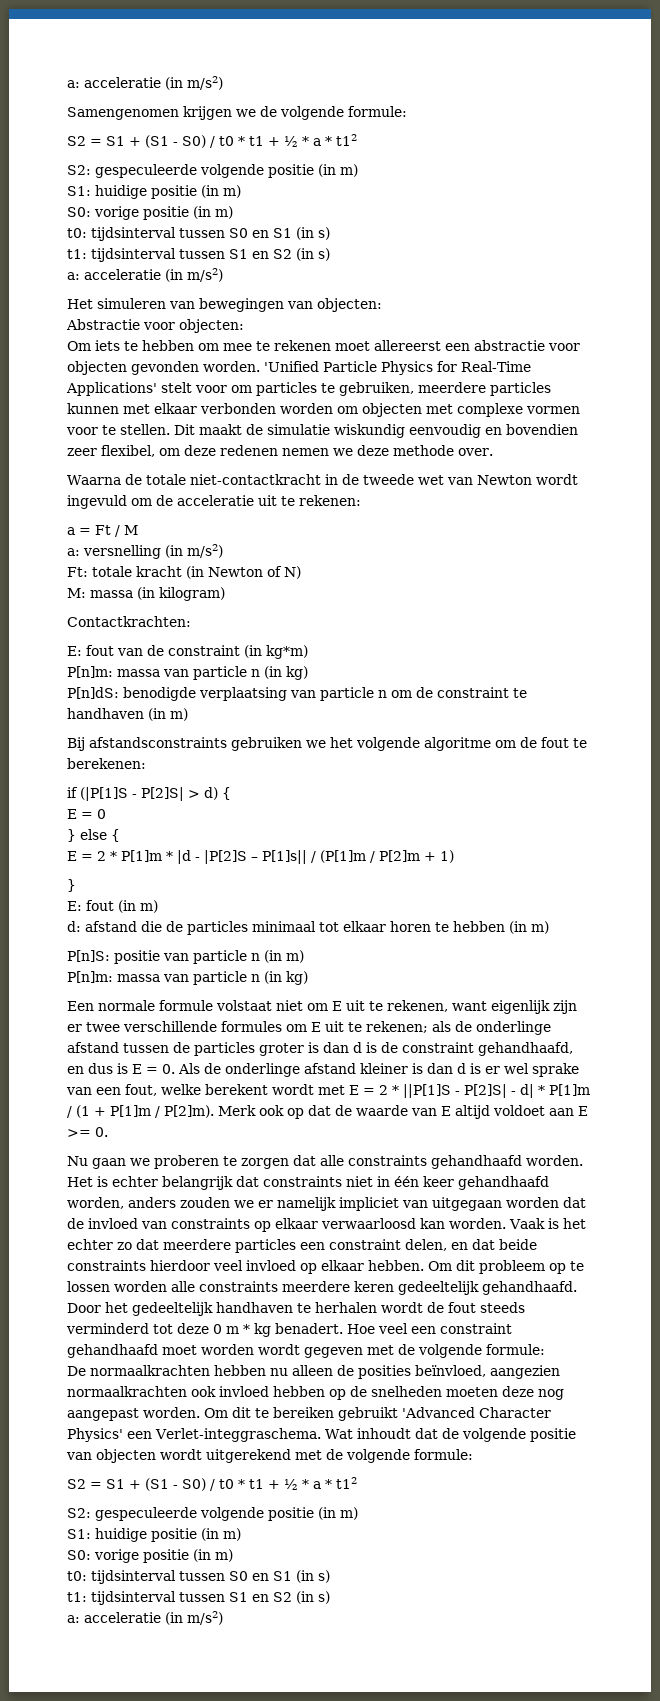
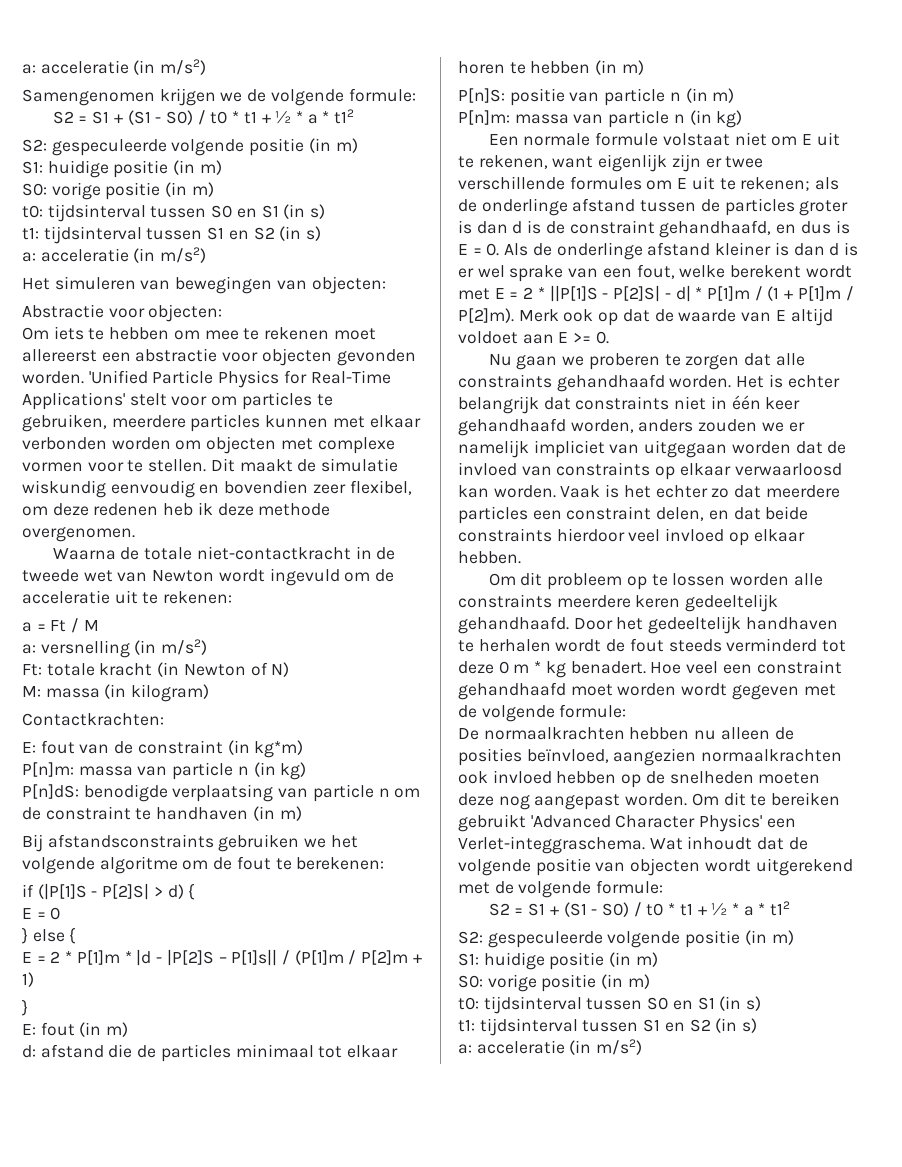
[282,448,353,456] nemen we -> [163,502,213,516] heb ik
[458,448,493,456] over. -> [22,527,135,542] overgenomen.
(424, 1265) none -> (521, 557) //

